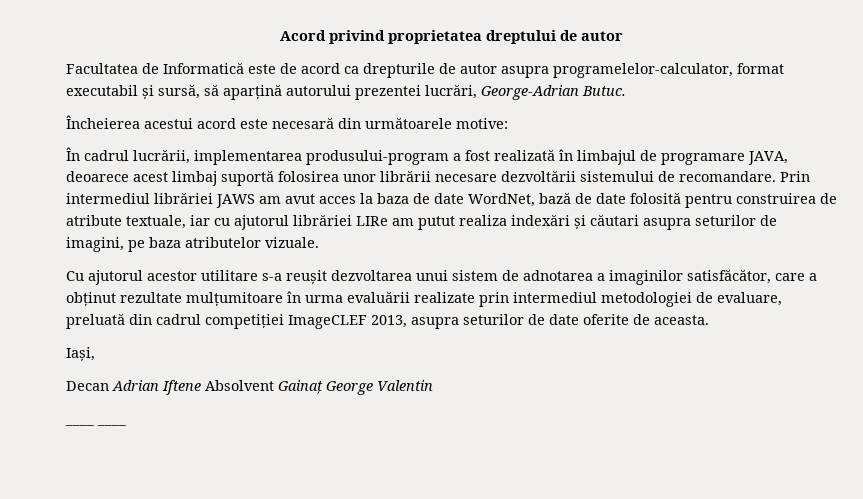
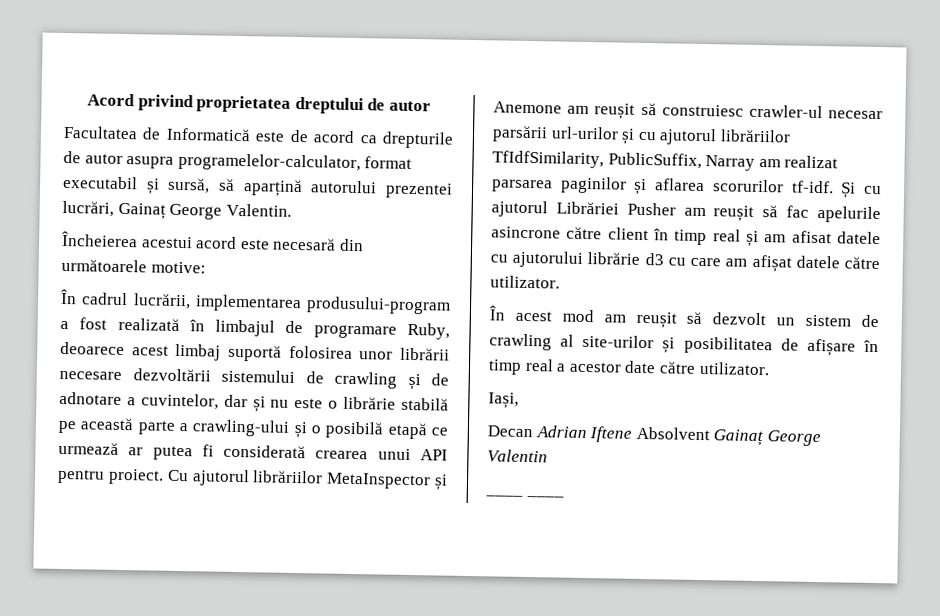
[481,85,626,100] George-Adrian Butuc. -> [117,202,292,220] Gainaț George Valentin.
[748,151,788,165] JAVA, -> [406,322,450,340] Ruby,
[679,171,810,182] [66,192,837,208] [66,214,777,230] [66,237,319,252] [66,269,817,285] [66,291,782,307] [66,313,709,329] recomandare. Prin intermediul librăriei JAWS am avut acces la baza de date WordNet, bază de date folosită pentru construirea de atribute textuale, iar cu ajutorul librăriei LIRe am putut realiza indexări și căutari asupra seturilor de imagini, pe baza atributelor vizuale. // Cu ajutorul acestor utilitare s-a reușit dezvoltarea unui sistem de adnotarea a imaginilor satisfăcător, care a obținut rezultate mulțumitoare în urma evaluării realizate prin intermediul metodologiei de evaluare, preluată din cadrul competiției ImageCLEF 2013, asupra seturilor de date oferite de aceasta. -> [334,371,449,391] [59,391,450,413] [58,417,448,440] [58,441,448,461] [57,468,448,491] [493,101,883,120] [492,125,791,146] [492,150,839,171] [492,176,882,199] [491,200,881,224] [491,226,881,247] [490,250,880,273] [490,275,560,289] [489,305,879,329] [489,333,879,357] [488,358,770,376] crawling și de adnotare a cuvintelor, dar și nu este o librărie stabilă pe această parte a crawling-ului și o posibilă etapă ce urmează ar putea fi considerată crearea unui API pentru proiect. Cu ajutorul librăriilor MetaInspector și Anemone am reușit să construiesc crawler-ul necesar parsării url-urilor și cu ajutorul librăriilor TfIdfSimilarity, PublicSuffix, Narray am realizat parsarea paginilor și aflarea scorurilor tf-idf. Și cu ajutorul Librăriei Pusher am reușit să fac apelurile asincrone către client în timp real și am afisat datele cu ajutorului librărie d3 cu care am afișat datele către utilizator. // În acest mod am reușit să dezvolt un sistem de crawling al site-urilor și posibilitatea de afișare în timp real a acestor date către utilizator.

